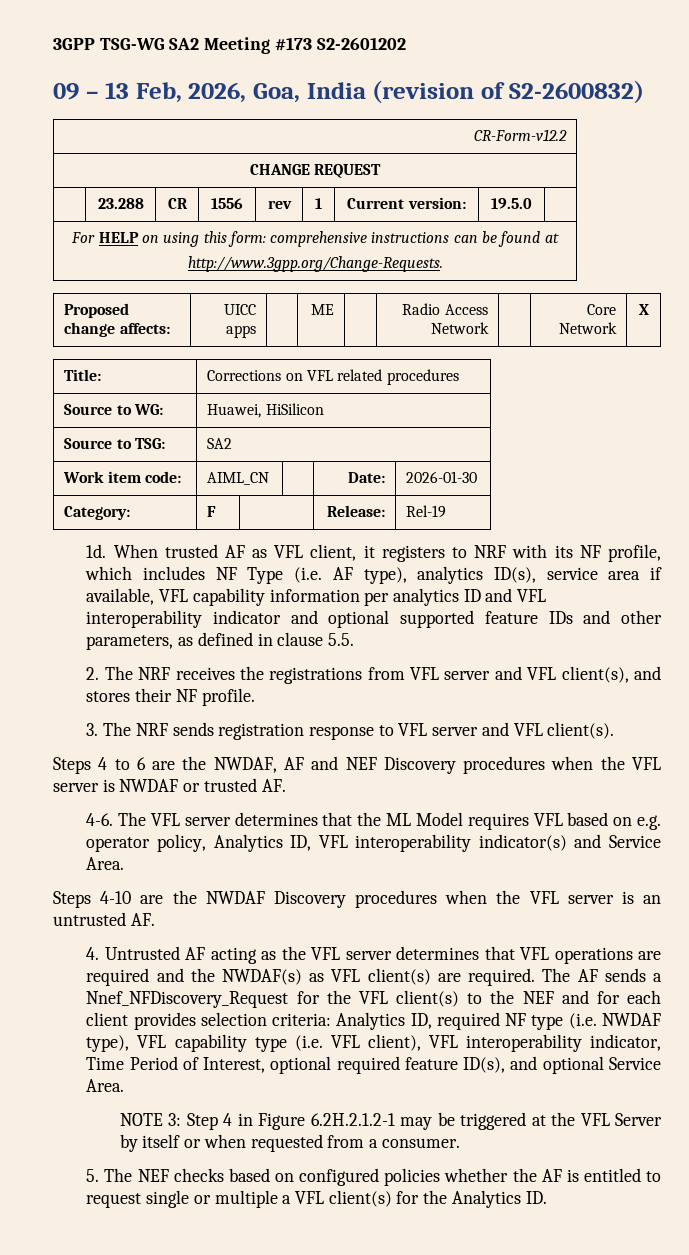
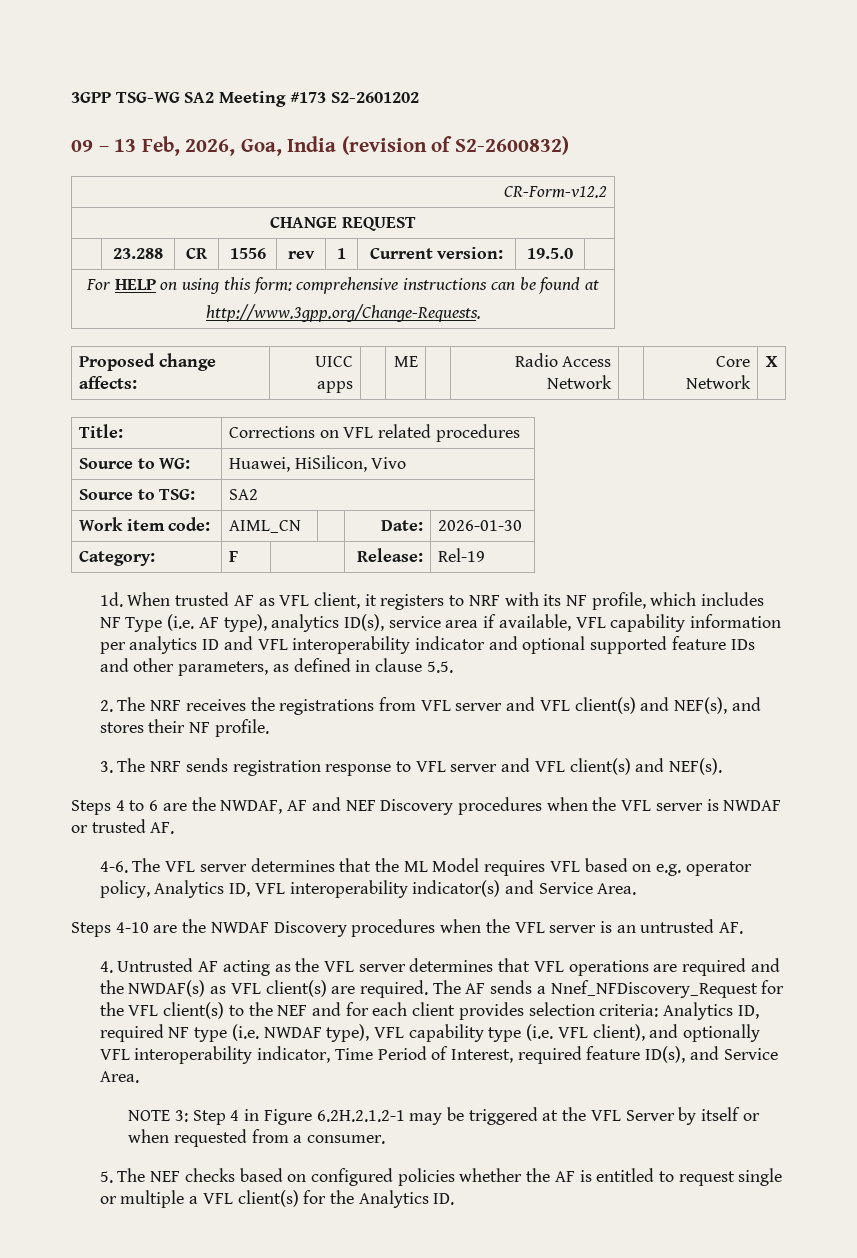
[265,403,324,415] HiSilicon -> [294,455,407,472] HiSilicon, Vivo
[561,666,629,683] client(s), -> [574,697,728,714] client(s) and NEF(s),
[547,722,615,739] client(s). -> [569,758,723,775] client(s) and NEF(s).
(421, 1042) none -> [649,1024,761,1042] and optionally
[270,1056,332,1074] optional -> (513, 1056) none
[542,1056,604,1074] optional -> (719, 1053) none

